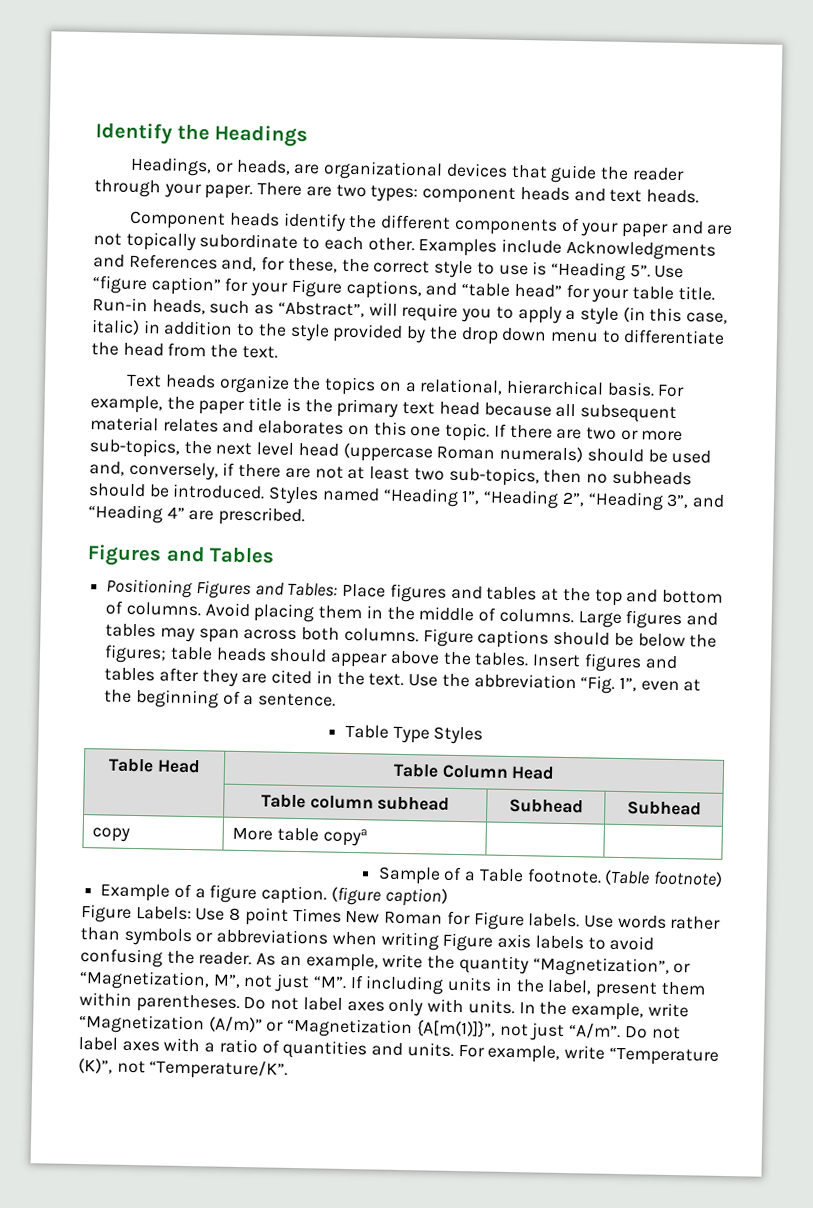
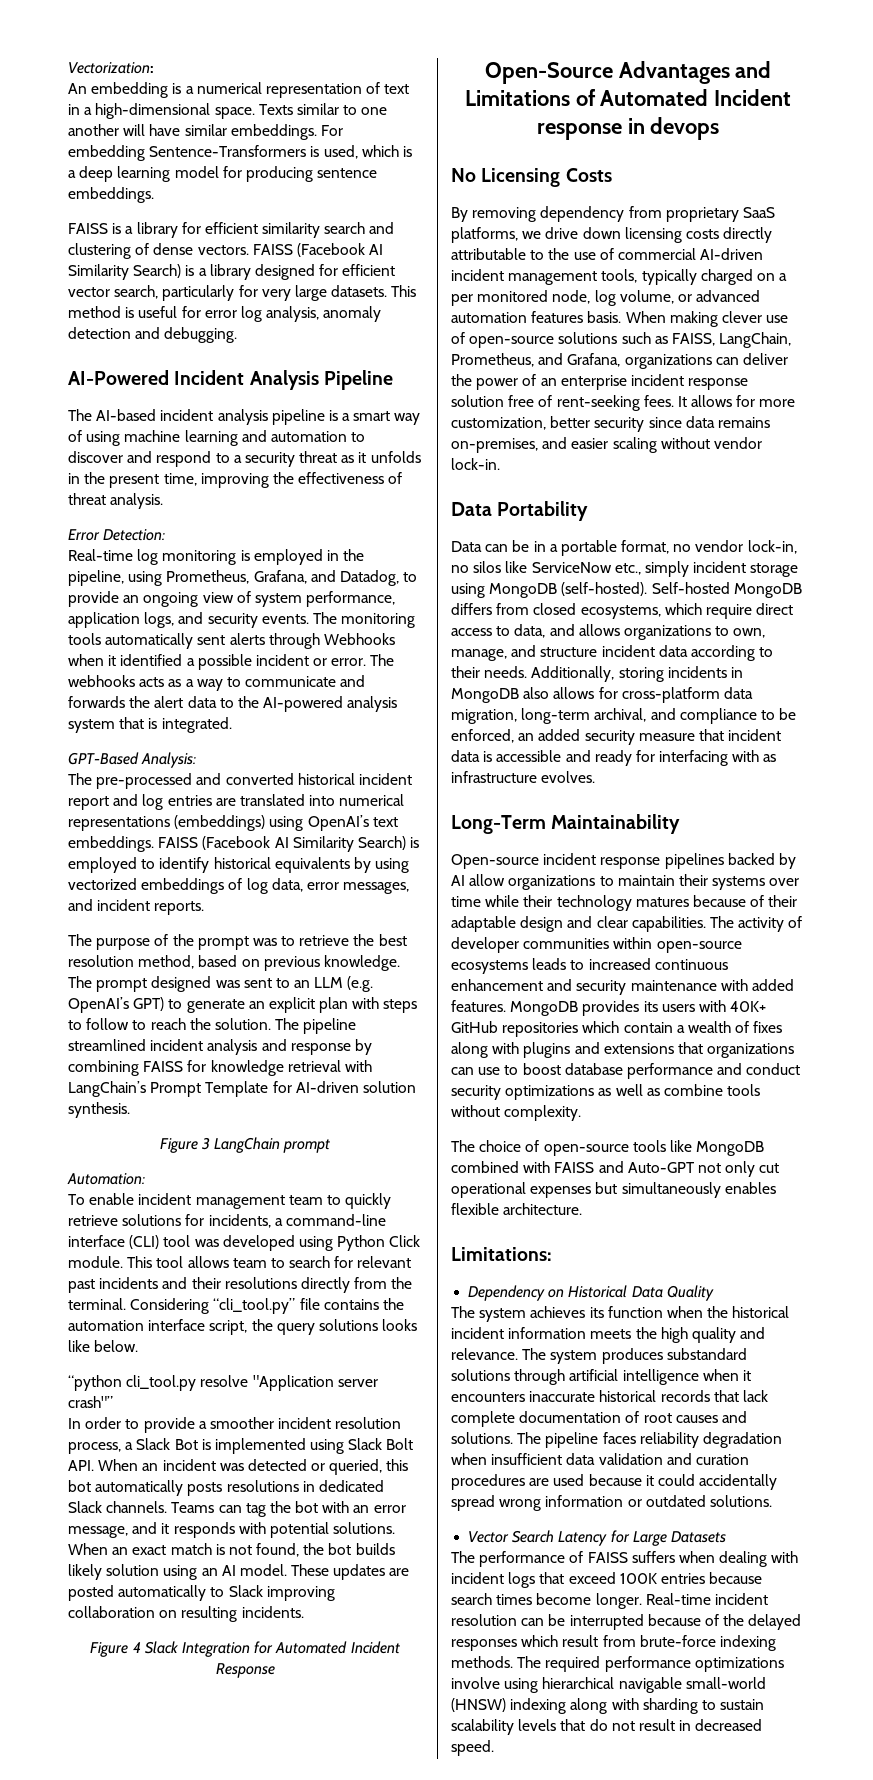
[95,122,309,148] [130,156,685,184] [94,179,699,204] [129,210,734,238] [93,231,716,261] [93,253,685,281] [92,275,715,304] [92,297,729,325] [91,319,726,345] [91,342,278,359] [126,374,686,398] [90,395,677,423] [90,416,684,442] [89,438,712,464] [89,461,692,487] [88,483,725,511] [88,504,306,527] [87,544,276,567] [106,578,723,606] [105,600,718,630] [105,623,718,649] [104,644,678,673] [104,667,702,694] [104,688,337,709] [344,724,484,745] [108,758,201,774] [392,763,556,780] [260,794,451,811] [508,798,584,814] [626,801,702,816] [92,827,131,842] [232,827,368,847] [377,866,724,887] [100,883,448,907] [81,904,722,931] [80,927,655,952] [80,948,692,977] [79,970,706,999] [79,992,689,1021] [79,1014,681,1042] [78,1037,719,1066] [78,1058,289,1080] Identify the Headings // Headings, or heads, are organizational devices that guide the reader through your paper. There are two types: component heads and text heads. // Component heads identify the different components of your paper and are not topically subordinate to each other. Examples include Acknowledgments and References and, for these, the correct style to use is “Heading 5”. Use “figure caption” for your Figure captions, and “table head” for your table title. Run-in heads, such as “Abstract”, will require you to apply a style (in this case, italic) in addition to the style provided by the drop down menu to differentiate the head from the text. // Text heads organize the topics on a relational, hierarchical basis. For example, the paper title is the primary text head because all subsequent material relates and elaborates on this one topic. If there are two or more sub-topics, the next level head (uppercase Roman numerals) should be used and, conversely, if there are not at least two sub-topics, then no subheads should be introduced. Styles named “Heading 1”, “Heading 2”, “Heading 3”, and “Heading 4” are prescribed. // Figures and Tables // Positioning Figures and Tables: Place figures and tables at the top and bottom of columns. Avoid placing them in the middle of columns. Large figures and tables may span across both columns. Figure captions should be below the figures; table heads should appear above the tables. Insert figures and tables after they are cited in the text. Use the abbreviation “Fig. 1”, even at the beginning of a sentence. // Table Type Styles // Table Head | Table Column Head // | Table column subhead | Subhead | Subhead // copy | More table copya | | // Sample of a Table footnote. (Table footnote) // Example of a figure caption. (figure caption) // Figure Labels: Use 8 point Times New Roman for Figure labels. Use words rather than symbols or abbreviations when writing Figure axis labels to avoid confusing the reader. As an example, write the quantity “Magnetization”, or “Magnetization, M”, not just “M”. If including units in the label, present them within parentheses. Do not label axes only with units. In the example, write “Magnetization (A/m)” or “Magnetization {A[m(1)]}”, not just “A/m”. Do not label axes with a ratio of quantities and units. For example, write “Temperature (K)”, not “Temperature/K”. -> [68,62,154,74] [68,82,410,98] [68,103,388,119] [68,124,343,140] [68,145,412,161] [68,166,378,182] [68,187,154,203] [68,222,395,238] [68,243,384,259] [68,264,396,280] [68,285,417,301] [68,306,382,322] [68,327,238,343] [68,370,393,390] [68,409,421,425] [68,430,366,446] [68,451,421,467] [68,472,403,488] [68,493,164,509] [68,529,166,541] [68,549,365,565] [68,570,418,586] [68,591,396,607] [68,612,416,628] [68,633,395,649] [68,654,395,670] [68,675,366,691] [68,696,398,712] [68,717,232,733] [68,752,197,768] [68,773,412,789] [68,794,405,810] [68,815,398,831] [68,836,420,852] [68,857,410,873] [68,878,410,894] [68,899,205,915] [68,934,407,950] [68,955,400,971] [68,976,374,992] [68,997,418,1013] [68,1018,357,1034] [68,1039,372,1055] [68,1060,372,1076] [68,1081,416,1097] [68,1102,130,1118] [159,1137,331,1153] [67,1173,145,1185] [68,1193,392,1209] [68,1214,386,1228] [68,1235,421,1251] [68,1256,412,1268] [68,1277,413,1293] [68,1298,404,1314] [68,1319,418,1335] [68,1340,139,1352] [68,1375,378,1391] [68,1396,113,1408] [68,1417,402,1433] [68,1438,414,1454] [68,1459,409,1475] [68,1480,384,1496] [68,1501,406,1517] [68,1522,396,1538] [68,1543,395,1557] [68,1564,410,1580] [68,1585,335,1601] [68,1606,304,1622] [90,1641,400,1657] [215,1663,275,1678] [484,61,772,84] [464,89,792,106] [536,117,720,140] [451,168,612,187] [451,206,775,222] [451,227,773,243] [451,248,764,260] [451,269,788,285] [451,290,761,306] [451,311,789,327] [451,332,792,348] [451,353,788,369] [451,374,749,390] [451,395,796,411] [451,416,770,432] [451,437,762,453] [451,458,500,470] [451,501,589,521] [451,540,797,556] [451,561,799,577] [451,582,802,598] [451,603,794,619] [451,624,766,640] [451,645,774,661] [451,666,743,682] [451,687,753,703] [451,708,797,724] [451,729,782,745] [451,750,777,766] [451,771,596,783] [451,814,681,834] [451,853,796,869] [451,874,800,890] [451,895,798,911] [451,916,803,932] [451,937,742,953] [451,958,728,974] [451,979,794,995] [451,1000,767,1016] [451,1021,783,1037] [451,1042,795,1058] [451,1063,801,1079] [451,1084,761,1100] [451,1105,582,1121] [451,1140,765,1156] [451,1161,780,1177] [451,1182,776,1198] [451,1203,583,1215] [451,1247,552,1261] [468,1285,714,1301] [451,1306,790,1322] [451,1327,766,1343] [451,1348,747,1364] [451,1369,751,1385] [451,1390,768,1402] [451,1411,747,1427] [451,1432,782,1448] [451,1453,749,1465] [451,1474,778,1490] [451,1495,772,1511] [468,1530,726,1546] [451,1551,799,1567] [451,1572,763,1588] [451,1593,768,1609] [451,1614,802,1630] [451,1635,776,1651] [451,1656,784,1672] [451,1677,766,1693] [451,1698,765,1714] [451,1719,763,1735] [451,1740,494,1756] Vectorization: // An embedding is a numerical representation of text in a high-dimensional space. Texts similar to one another will have similar embeddings. For embedding Sentence-Transformers is used, which is a deep learning model for producing sentence embeddings. // FAISS is a library for efficient similarity search and clustering of dense vectors. FAISS (Facebook AI Similarity Search) is a library designed for efficient vector search, particularly for very large datasets. This method is useful for error log analysis, anomaly detection and debugging. // AI-Powered Incident Analysis Pipeline // The AI-based incident analysis pipeline is a smart way of using machine learning and automation to discover and respond to a security threat as it unfolds in the present time, improving the effectiveness of threat analysis. // Error Detection: // Real-time log monitoring is employed in the pipeline, using Prometheus, Grafana, and Datadog, to provide an ongoing view of system performance, application logs, and security events. The monitoring tools automatically sent alerts through Webhooks when it identified a possible incident or error. The webhooks acts as a way to communicate and forwards the alert data to the AI-powered analysis system that is integrated. // GPT-Based Analysis: // The pre-processed and converted historical incident report and log entries are translated into numerical representations (embeddings) using OpenAI’s text embeddings. FAISS (Facebook AI Similarity Search) is employed to identify historical equivalents by using vectorized embeddings of log data, error messages, and incident reports. // The purpose of the prompt was to retrieve the best resolution method, based on previous knowledge. The prompt designed was sent to an LLM (e.g. OpenAI’s GPT) to generate an explicit plan with steps to follow to reach the solution. The pipeline streamlined incident analysis and response by combining FAISS for knowledge retrieval with LangChain’s Prompt Template for AI-driven solution synthesis. // Figure 3 LangChain prompt // Automation: // To enable incident management team to quickly retrieve solutions for incidents, a command-line interface (CLI) tool was developed using Python Click module. This tool allows team to search for relevant past incidents and their resolutions directly from the terminal. Considering “cli_tool.py” file contains the automation interface script, the query solutions looks like below. // “python cli_tool.py resolve "Application server crash"” // In order to provide a smoother incident resolution process, a Slack Bot is implemented using Slack Bolt API. When an incident was detected or queried, this bot automatically posts resolutions in dedicated Slack channels. Teams can tag the bot with an error message, and it responds with potential solutions. When an exact match is not found, the bot builds likely solution using an AI model. These updates are posted automatically to Slack improving collaboration on resulting incidents. // Figure 4 Slack Integration for Automated Incident Response // Open-Source Advantages and Limitations of Automated Incident response in devops // No Licensing Costs // By removing dependency from proprietary SaaS platforms, we drive down licensing costs directly attributable to the use of commercial AI-driven incident management tools, typically charged on a per monitored node, log volume, or advanced automation features basis. When making clever use of open-source solutions such as FAISS, LangChain, Prometheus, and Grafana, organizations can deliver the power of an enterprise incident response solution free of rent-seeking fees. It allows for more customization, better security since data remains on-premises, and easier scaling without vendor lock-in. // Data Portability // Data can be in a portable format, no vendor lock-in, no silos like ServiceNow etc., simply incident storage using MongoDB (self-hosted). Self-hosted MongoDB differs from closed ecosystems, which require direct access to data, and allows organizations to own, manage, and structure incident data according to their needs. Additionally, storing incidents in MongoDB also allows for cross-platform data migration, long-term archival, and compliance to be enforced, an added security measure that incident data is accessible and ready for interfacing with as infrastructure evolves. // Long-Term Maintainability // Open-source incident response pipelines backed by AI allow organizations to maintain their systems over time while their technology matures because of their adaptable design and clear capabilities. The activity of developer communities within open-source ecosystems leads to increased continuous enhancement and security maintenance with added features. MongoDB provides its users with 40K+ GitHub repositories which contain a wealth of fixes along with plugins and extensions that organizations can use to boost database performance and conduct security optimizations as well as combine tools without complexity. // The choice of open-source tools like MongoDB combined with FAISS and Auto-GPT not only cut operational expenses but simultaneously enables flexible architecture. // Limitations: // Dependency on Historical Data Quality // The system achieves its function when the historical incident information meets the high quality and relevance. The system produces substandard solutions through artificial intelligence when it encounters inaccurate historical records that lack complete documentation of root causes and solutions. The pipeline faces reliability degradation when insufficient data validation and curation procedures are used because it could accidentally spread wrong information or outdated solutions. // Vector Search Latency for Large Datasets // The performance of FAISS suffers when dealing with incident logs that exceed 100K entries because search times become longer. Real-time incident resolution can be interrupted because of the delayed responses which result from brute-force indexing methods. The required performance optimizations involve using hierarchical navigable small-world (HNSW) indexing along with sharding to sustain scalability levels that do not result in decreased speed.

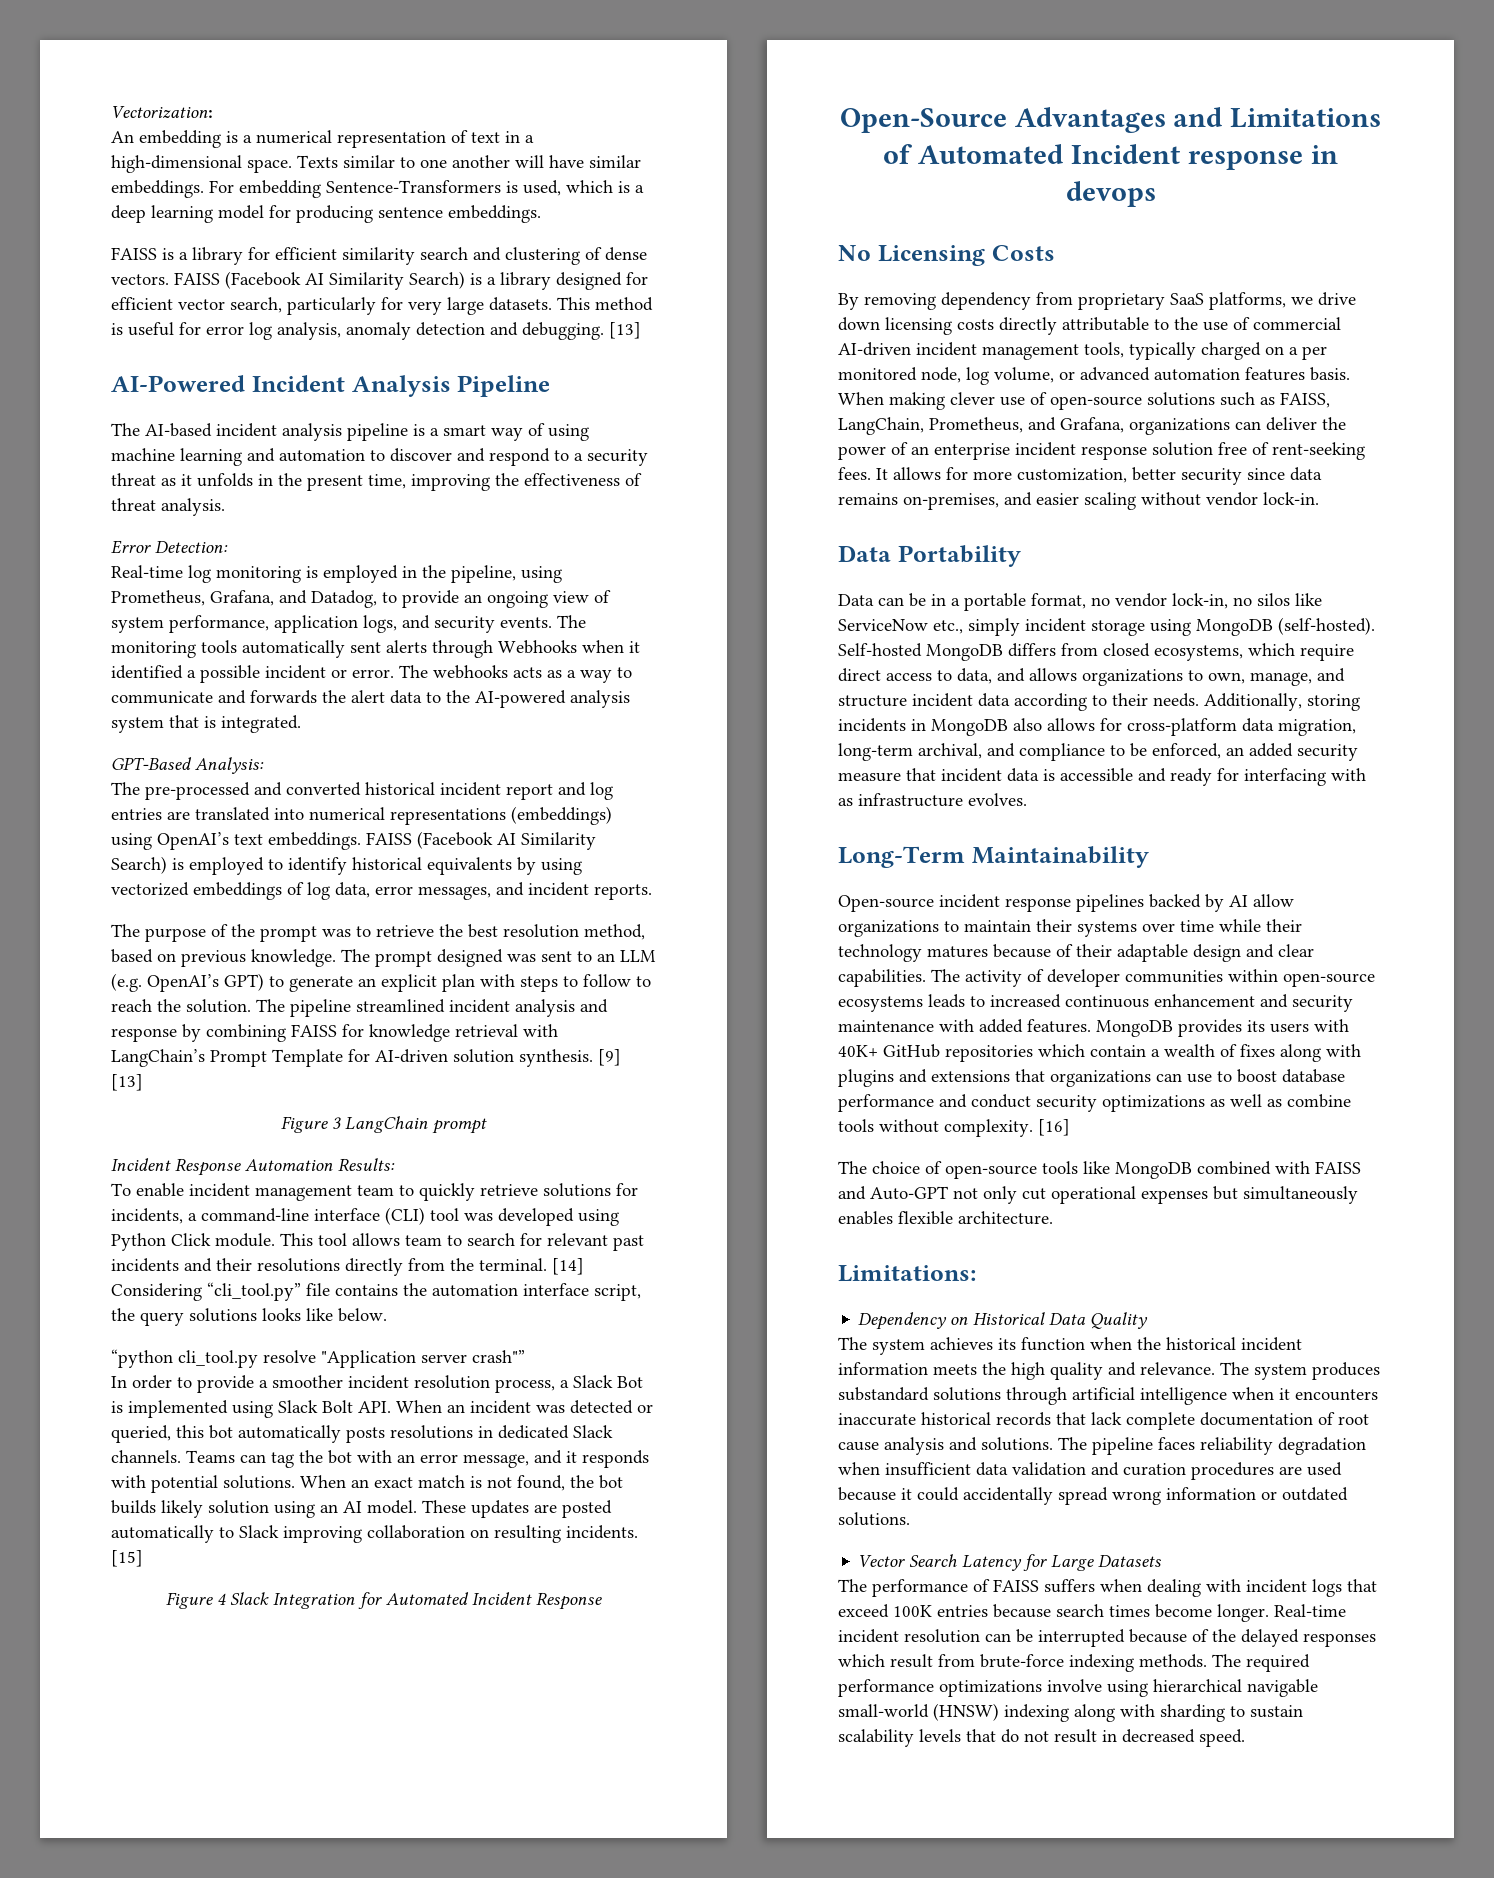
(238, 335) none -> [609,322,641,339] [13]
(130, 1110) none -> [598,1049,621,1066] [111,1074,143,1091] [9] [13]
[67,1173,145,1185] Automation: -> [111,1158,395,1176] Incident Response Automation Results:
(126, 1304) none -> [552,1258,584,1275] [14]
(304, 1612) none -> [111,1550,143,1567] [15]
(582, 1113) none -> [1038,1119,1070,1136] [16]
[675,1415,718,1423] causes -> [838,1437,944,1455] cause analysis

